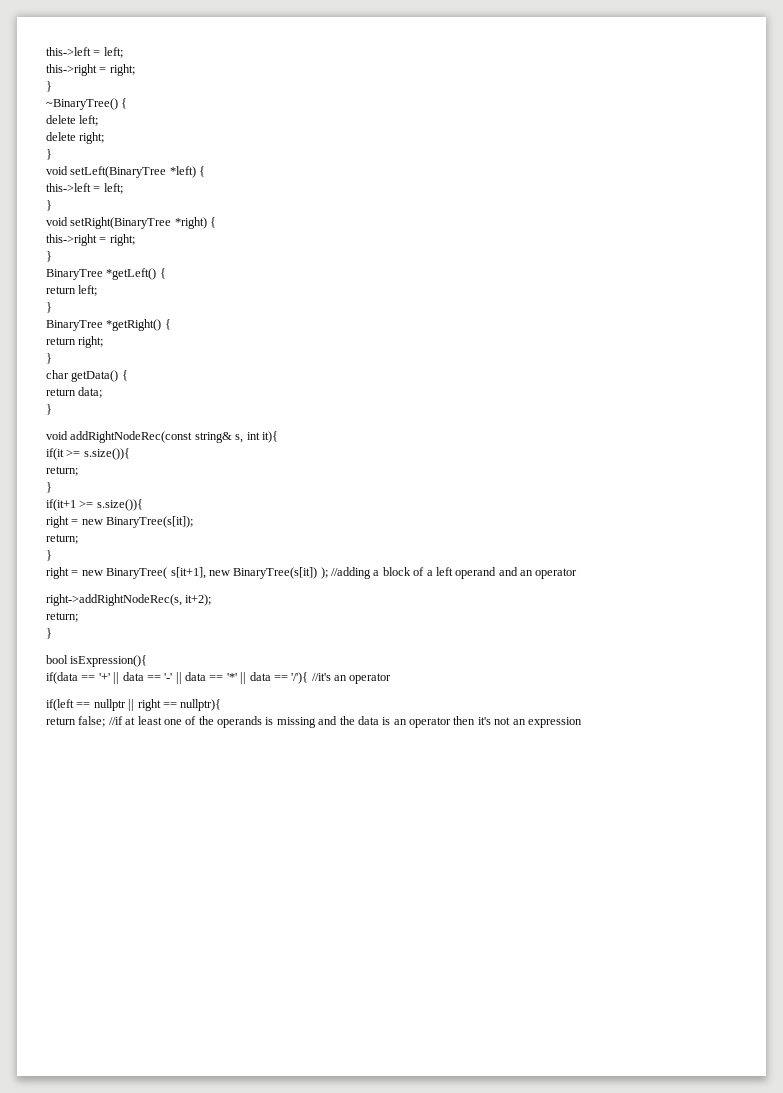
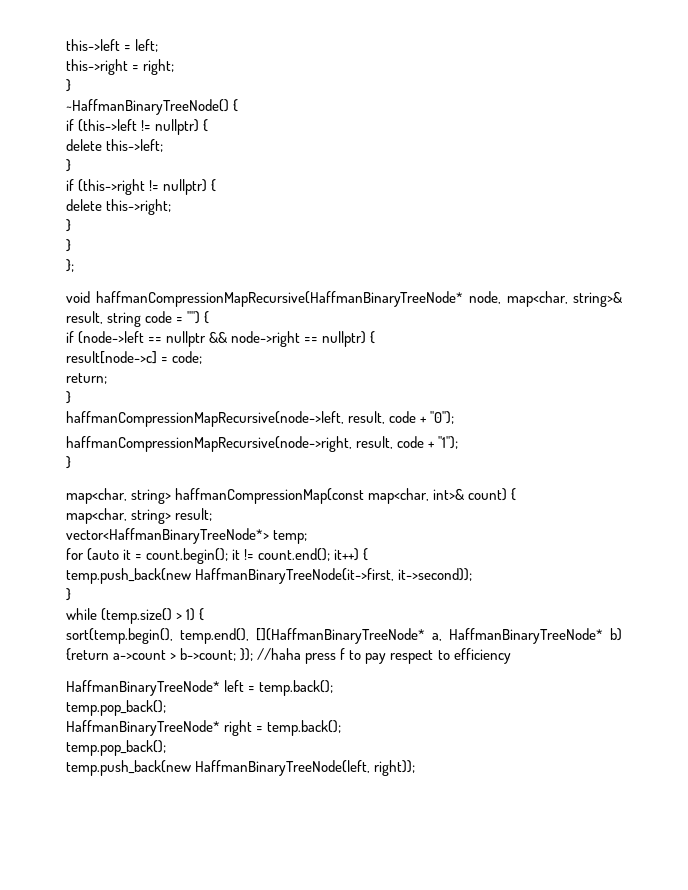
[46,98,128,110] [46,115,99,126] [46,132,105,144] [46,149,52,160] [46,166,206,178] [46,183,123,194] [46,200,52,211] [46,217,217,229] [46,234,135,246] [46,251,52,262] [46,268,166,280] [46,285,98,296] [46,302,52,313] [46,319,171,331] [46,336,104,348] [46,353,52,364] [46,370,128,382] [46,387,103,398] [46,404,52,415] [46,431,278,443] [46,448,130,460] [46,466,78,476] [46,482,52,493] [46,499,143,511] [46,516,194,528] [46,534,78,544] [46,550,52,561] [46,567,578,579] [46,594,212,606] [46,612,78,622] [46,628,52,639] [46,655,148,667] [46,672,392,684] [46,699,222,711] [46,716,582,728] ~BinaryTree() { // delete left; // delete right; // } // void setLeft(BinaryTree *left) { // this->left = left; // } // void setRight(BinaryTree *right) { // this->right = right; // } // BinaryTree *getLeft() { // return left; // } // BinaryTree *getRight() { // return right; // } // char getData() { // return data; // } // void addRightNodeRec(const string& s, int it){ // if(it >= s.size()){ // return; // } // if(it+1 >= s.size()){ // right = new BinaryTree(s[it]); // return; // } // right = new BinaryTree( s[it+1], new BinaryTree(s[it]) ); //adding a block of a left operand and an operator // right->addRightNodeRec(s, it+2); // return; // } // bool isExpression(){ // if(data == '+' || data == '-' || data == '*' || data == '/'){ //it's an operator // if(left == nullptr || right == nullptr){ // return false; //if at least one of the operands is missing and the data is an operator then it's not an expression -> [66,99,239,115] [66,119,209,135] [66,139,164,152] [66,159,71,172] [66,179,217,195] [66,199,172,215] [66,219,71,232] [66,239,71,252] [66,259,74,272] [66,291,623,307] [66,311,210,327] [66,331,376,347] [66,351,203,364] [66,373,107,384] [66,391,71,404] [66,411,455,427] [66,436,459,452] [66,456,71,469] [66,488,517,504] [66,508,213,524] [66,528,308,544] [66,548,369,564] [66,568,473,584] [66,588,71,601] [66,608,205,624] [66,628,623,644] [66,648,511,664] [66,680,334,696] [66,700,166,716] [66,720,342,736] [66,740,166,756] [66,760,416,776] ~HaffmanBinaryTreeNode() { // if (this->left != nullptr) { // delete this->left; // } // if (this->right != nullptr) { // delete this->right; // } // } // }; // void haffmanCompressionMapRecursive(HaffmanBinaryTreeNode* node, map<char, string>& result, string code = "") { // if (node->left == nullptr && node->right == nullptr) { // result[node->c] = code; // return; // } // haffmanCompressionMapRecursive(node->left, result, code + "0"); // haffmanCompressionMapRecursive(node->right, result, code + "1"); // } // map<char, string> haffmanCompressionMap(const map<char, int>& count) { // map<char, string> result; // vector<HaffmanBinaryTreeNode*> temp; // for (auto it = count.begin(); it != count.end(); it++) { // temp.push_back(new HaffmanBinaryTreeNode(it->first, it->second)); // } // while (temp.size() > 1) { // sort(temp.begin(), temp.end(), [](HaffmanBinaryTreeNode* a, HaffmanBinaryTreeNode* b) {return a->count > b->count; }); //haha press f to pay respect to efficiency // HaffmanBinaryTreeNode* left = temp.back(); // temp.pop_back(); // HaffmanBinaryTreeNode* right = temp.back(); // temp.pop_back(); // temp.push_back(new HaffmanBinaryTreeNode(left, right));

